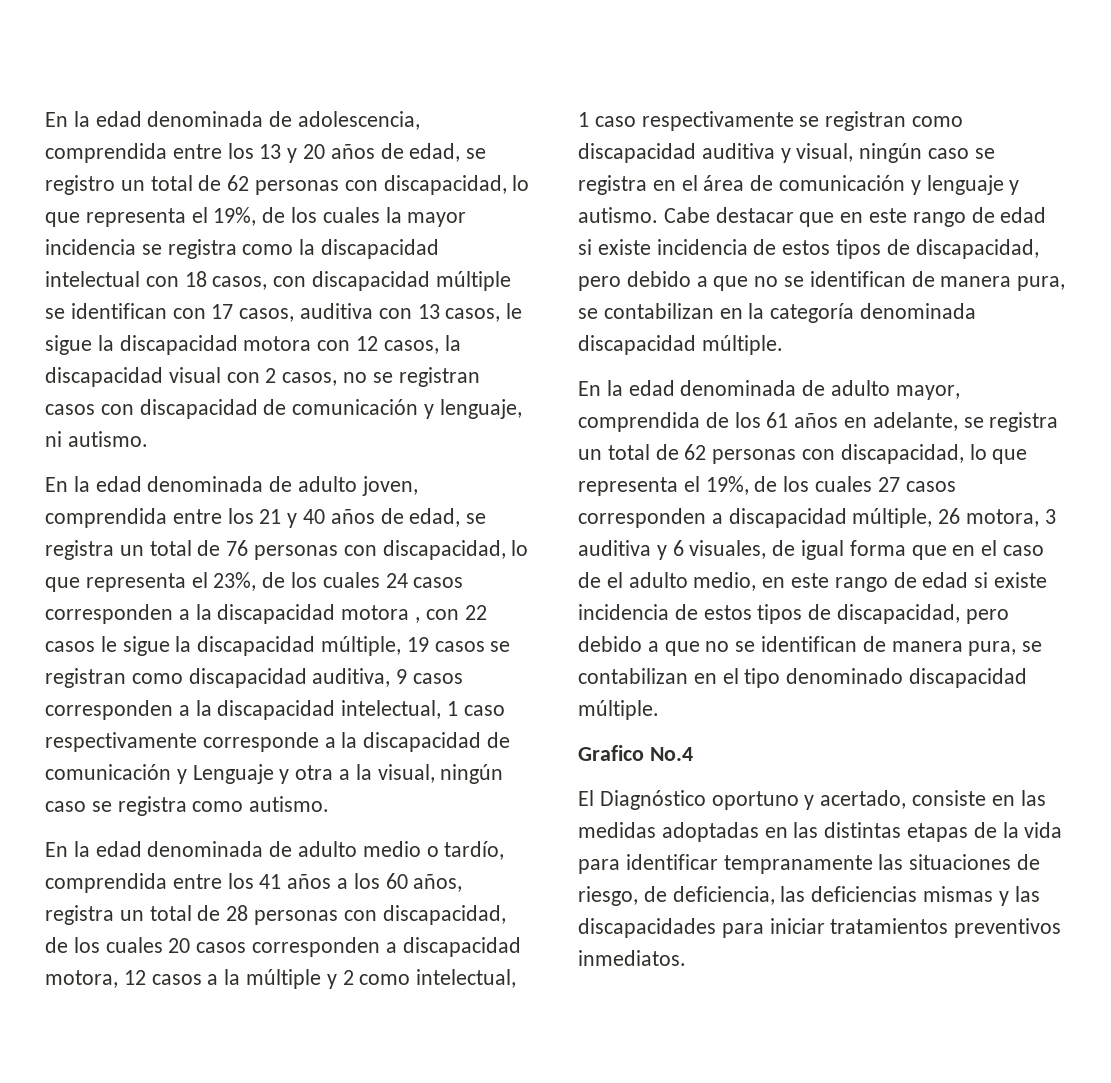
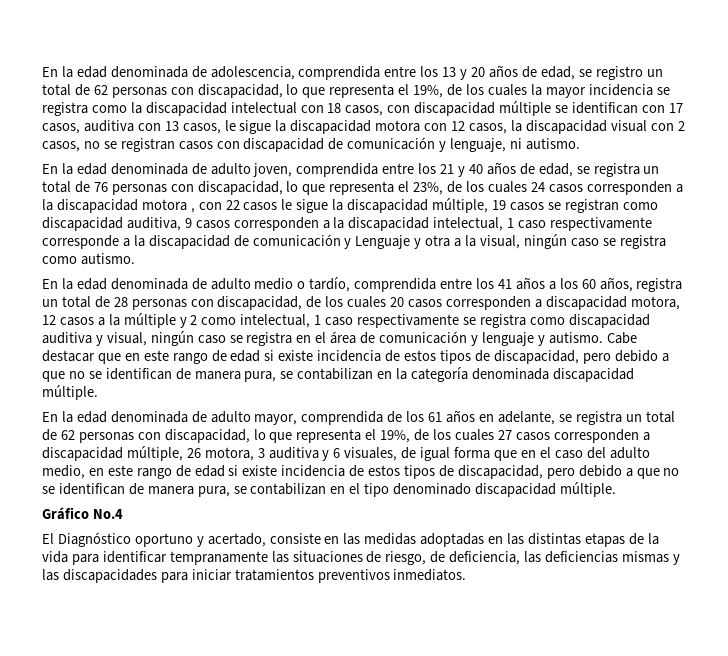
[825,111,907,131] registran -> [479,314,526,328] registra
[578,572,623,588] de el -> [586,447,606,459] del
[578,745,644,761] Grafico -> [42,507,89,520] Gráfico

